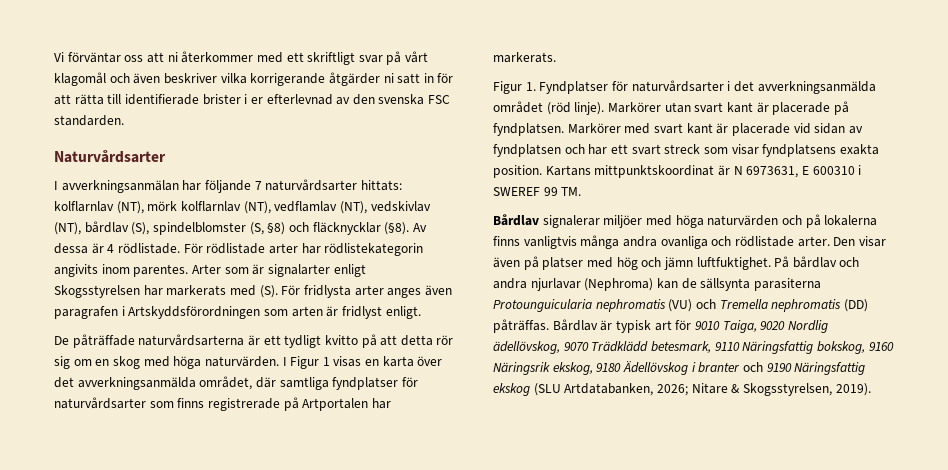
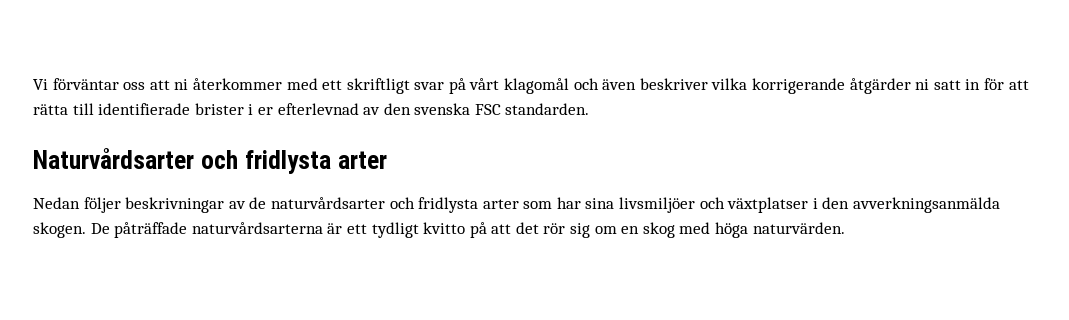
[54,179,402,193] [54,201,431,214] [54,221,427,235] [54,243,424,256] [54,264,366,277] [54,285,452,298] [54,306,421,319] // I avverkningsanmälan har följande 7 naturvårdsarter hittats: kolflarnlav (NT), mörk kolflarnlav (NT), vedflamlav (NT), vedskivlav (NT), bårdlav (S), spindelblomster (S, §8) och fläcknycklar (§8). Av dessa är 4 rödlistade. För rödlistade arter har rödlistekategorin angivits inom parentes. Arter som är signalarter enligt Skogsstyrelsen har markerats med (S). För fridlysta arter anges även paragrafen i Artskyddsförordningen som arten är fridlyst enligt. // -> [200,150,387,174] [33,197,1001,213] [33,222,86,238] och fridlysta arter // Nedan följer beskrivningar av de naturvårdsarter och fridlysta arter som har sina livsmiljöer och växtplatser i den avverkningsanmälda skogen.
[400,335,433,346] detta -> [515,222,539,234] det
[282,356,443,369] [54,376,418,390] [54,397,391,411] [493,52,556,63] [493,80,876,94] [493,101,849,115] [493,123,863,136] [493,144,879,157] [493,165,862,178] [493,187,582,196] [493,214,878,228] [493,235,886,249] [493,256,860,270] [493,278,821,291] [493,299,868,312] [493,319,828,333] [493,341,894,354] [493,361,866,375] [493,383,871,396] I Figur 1 visas en karta över det avverkningsanmälda området, där samtliga fyndplatser för naturvårdsarter som finns registrerade på Artportalen har markerats. // Figur 1. Fyndplatser för naturvårdsarter i det avverkningsanmälda området (röd linje). Markörer utan svart kant är placerade på fyndplatsen. Markörer med svart kant är placerade vid sidan av fyndplatsen och har ett svart streck som visar fyndplatsens exakta position. Kartans mittpunktskoordinat är N 6973631, E 600310 i SWEREF 99 TM. // Bårdlav signalerar miljöer med höga naturvärden och på lokalerna finns vanligtvis många andra ovanliga och rödlistade arter. Den visar även på platser med hög och jämn luftfuktighet. På bårdlav och andra njurlavar (Nephroma) kan de sällsynta parasiterna Protounguicularia nephromatis (VU) och Tremella nephromatis (DD) påträffas. Bårdlav är typisk art för 9010 Taiga, 9020 Nordlig ädellövskog, 9070 Trädklädd betesmark, 9110 Näringsfattig bokskog, 9160 Näringsrik ekskog, 9180 Ädellövskog i branter och 9190 Näringsfattig ekskog (SLU Artdatabanken, 2026; Nitare & Skogsstyrelsen, 2019). -> (845, 228) none

